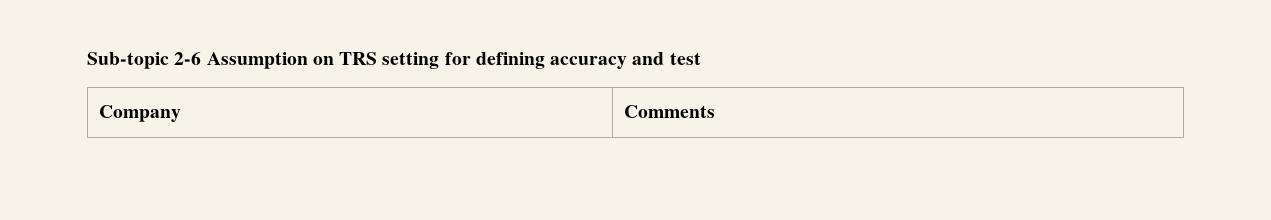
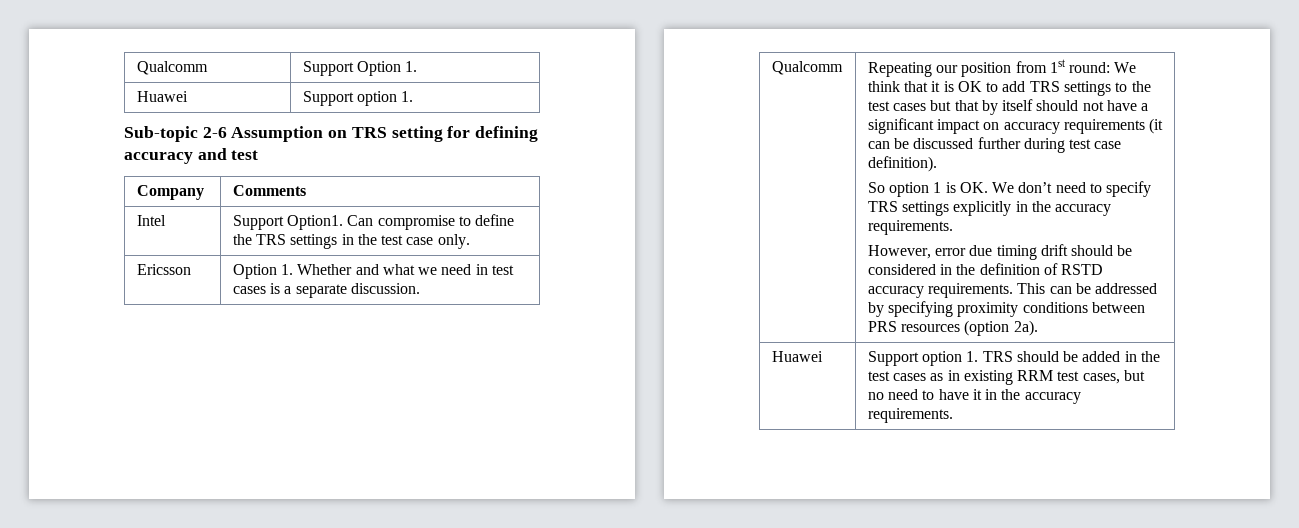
(87, 60) none -> [136,61,208,75] [302,61,418,76] [136,91,188,102] [302,91,414,106] Qualcomm | Support Option 1. // Huawei | Support option 1. //
(715, 111) none -> [136,215,166,226] [232,214,515,230] [232,234,470,249] [136,264,191,275] [232,264,515,279] [232,283,420,298] [771,61,843,75] [867,59,1137,77] [867,81,1151,96] [867,99,1149,115] [867,118,1164,134] [867,137,1122,153] [867,156,937,172] [867,181,1152,197] [867,201,1112,216] [867,220,953,235] [867,244,1133,260] [867,263,1104,275] [867,283,1158,298] [867,301,1145,317] [867,320,1038,336] [771,351,823,362] [867,351,1161,366] [867,370,1146,385] [867,389,1081,404] [867,408,953,423] // Intel | Support Option1. Can compromise to define the TRS settings in the test case only. // Ericsson | Option 1. Whether and what we need in test cases is a separate discussion. // Qualcomm | Repeating our position from 1st round: We think that it is OK to add TRS settings to the test cases but that by itself should not have a significant impact on accuracy requirements (it can be discussed further during test case definition). // So option 1 is OK. We don’t need to specify TRS settings explicitly in the accuracy requirements. // However, error due timing drift should be considered in the definition of RSTD accuracy requirements. This can be addressed by specifying proximity conditions between PRS resources (option 2a). // Huawei | Support option 1. TRS should be added in the test cases as in existing RRM test cases, but no need to have it in the accuracy requirements.

